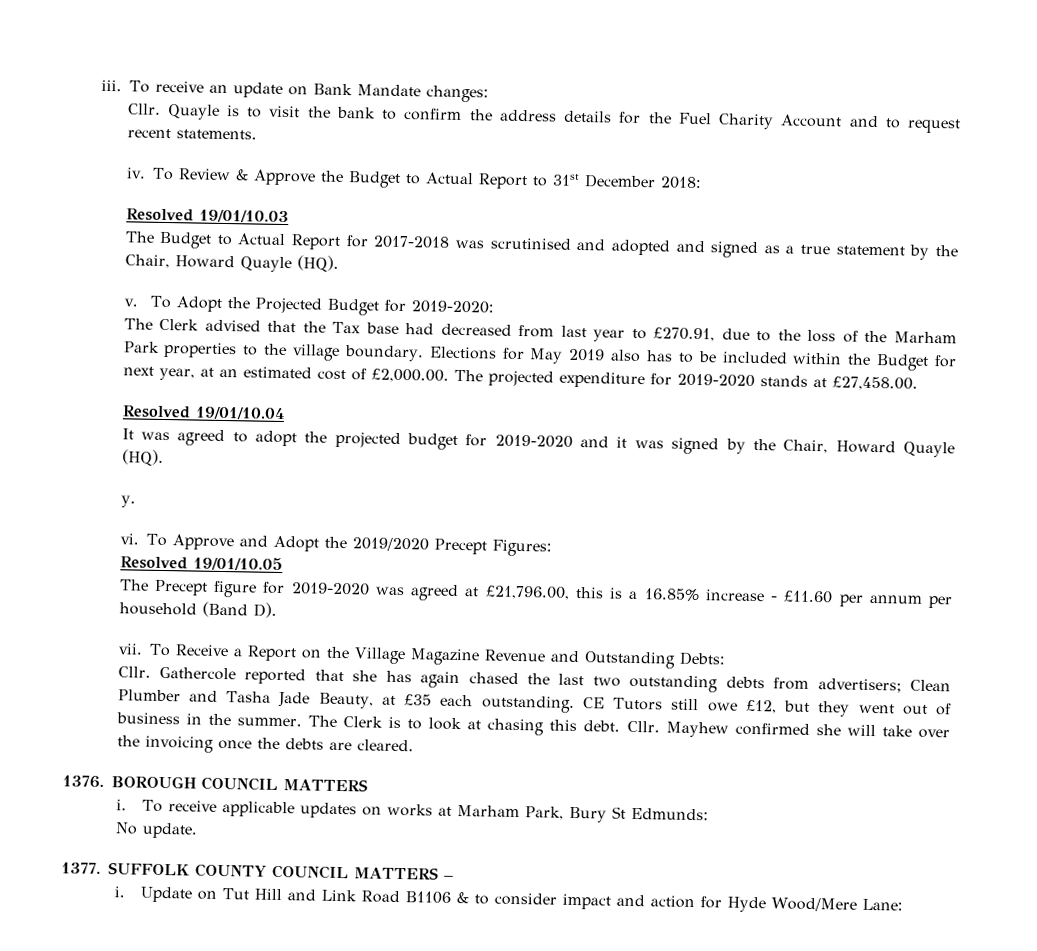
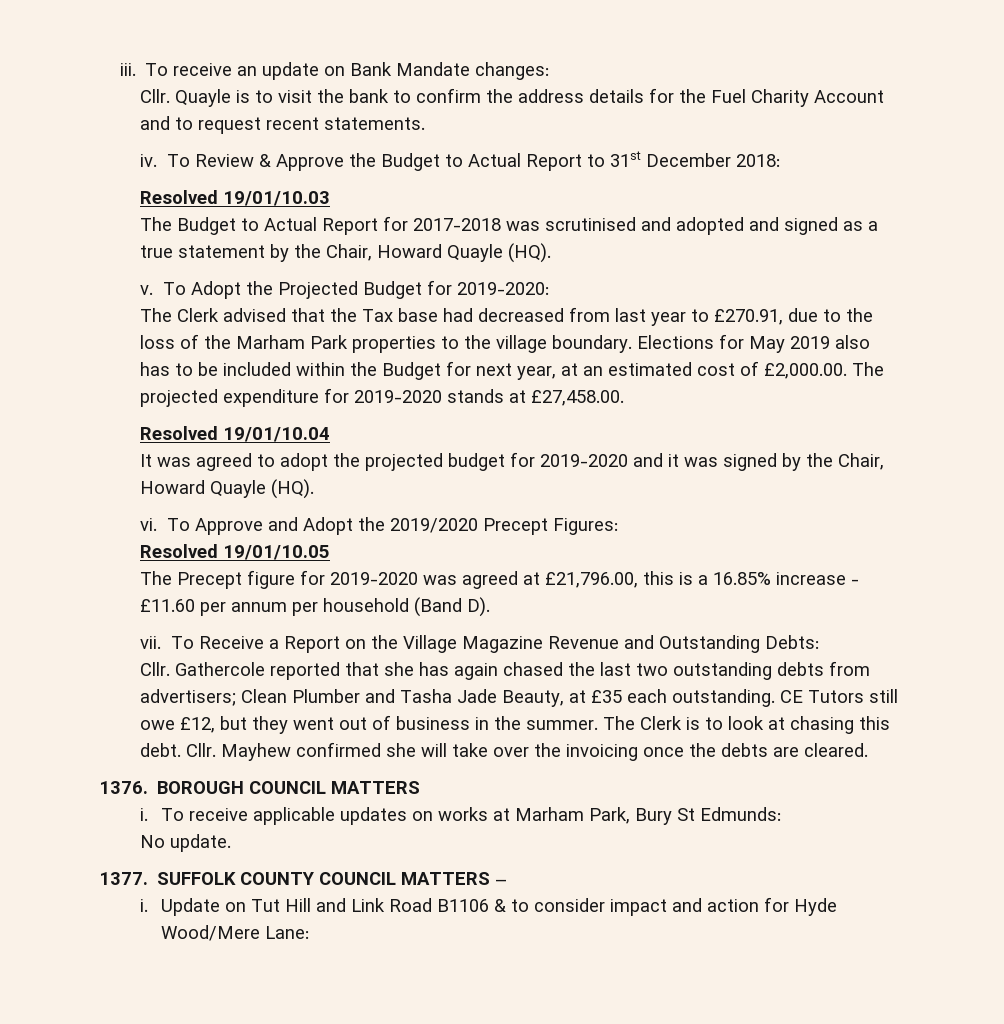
[120,495,136,508] // y. -> (315, 489) none

